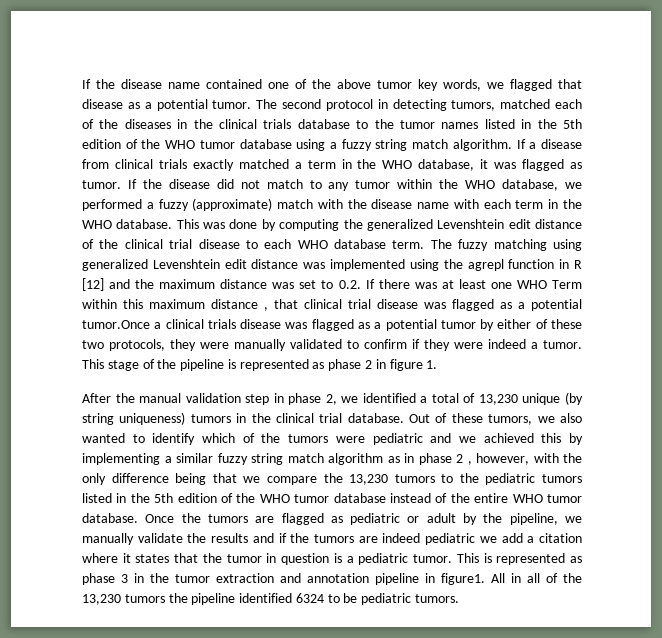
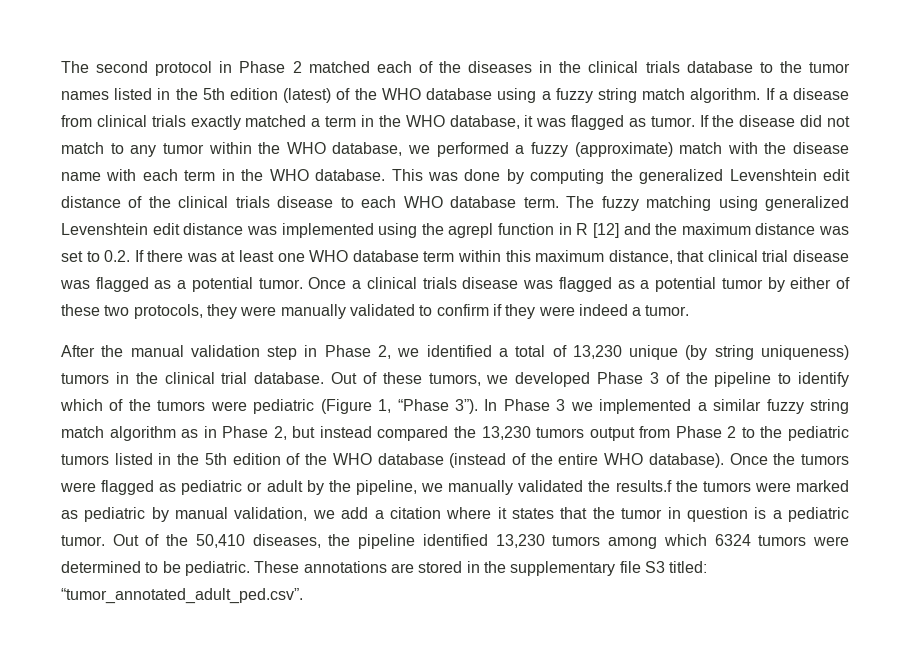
[82,79,582,91] [82,99,252,111] If the disease name contained one of the above tumor key words, we flagged that disease as a potential tumor. -> (61, 67) none
[392,99,496,111] detecting tumors, -> [239,61,302,73] Phase 2
[125,139,235,149] of the WHO tumor -> [283,88,421,103] (latest) of the WHO
[169,239,193,249] trial -> [235,196,270,208] trials
[552,280,582,289] Term -> [352,250,455,262] database term
[211,299,268,311] distance , -> [608,250,673,264] distance,
[82,320,150,329] tumor.Once -> [258,277,347,289] tumor. Once
[82,359,438,371] This stage of the pipeline is represented as phase 2 in figure 1. -> (690, 310) none
[288,393,322,405] phase -> [324,345,371,357] Phase
[559,413,582,423] [82,433,125,443] also wanted -> [515,372,772,387] developed Phase 3 of the pipeline
[430,433,583,445] [82,453,160,465] and we achieved this by implementing -> [320,399,692,414] (Figure 1, “Phase 3”). In Phase 3 we implemented
[418,453,582,465] [82,473,435,485] phase 2 , however, with the only difference being that we compare the 13,230 tumors -> [222,426,737,441] Phase 2, but instead compared the 13,230 tumors output from Phase 2
[294,493,431,503] tumor database instead -> [377,453,507,468] database (instead
[546,494,582,503] [82,513,138,523] tumor database. -> [648,453,724,468] database).
[255,516,275,523] are -> [60,482,96,492] were
[137,533,476,545] validate the results and if the tumors are indeed pediatric -> [518,480,850,492] [61,507,308,522] validated the results.f the tumors were marked as pediatric by manual validation,
[456,553,582,565] [82,573,582,585] [82,593,460,605] This is represented as phase 3 in the tumor extraction and annotation pipeline in figure1. All in all of the 13,230 tumors the pipeline identified 6324 to be pediatric tumors. -> [112,534,850,549] [61,561,708,576] [61,588,303,604] Out of the 50,410 diseases, the pipeline identified 13,230 tumors among which 6324 tumors were determined to be pediatric. These annotations are stored in the supplementary file S3 titled: “tumor_annotated_adult_ped.csv”.

